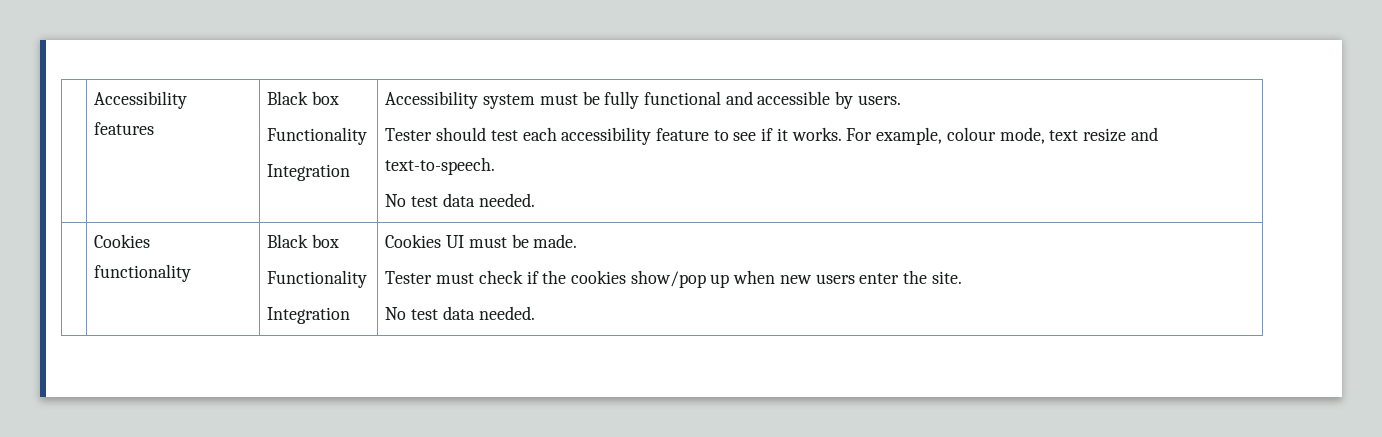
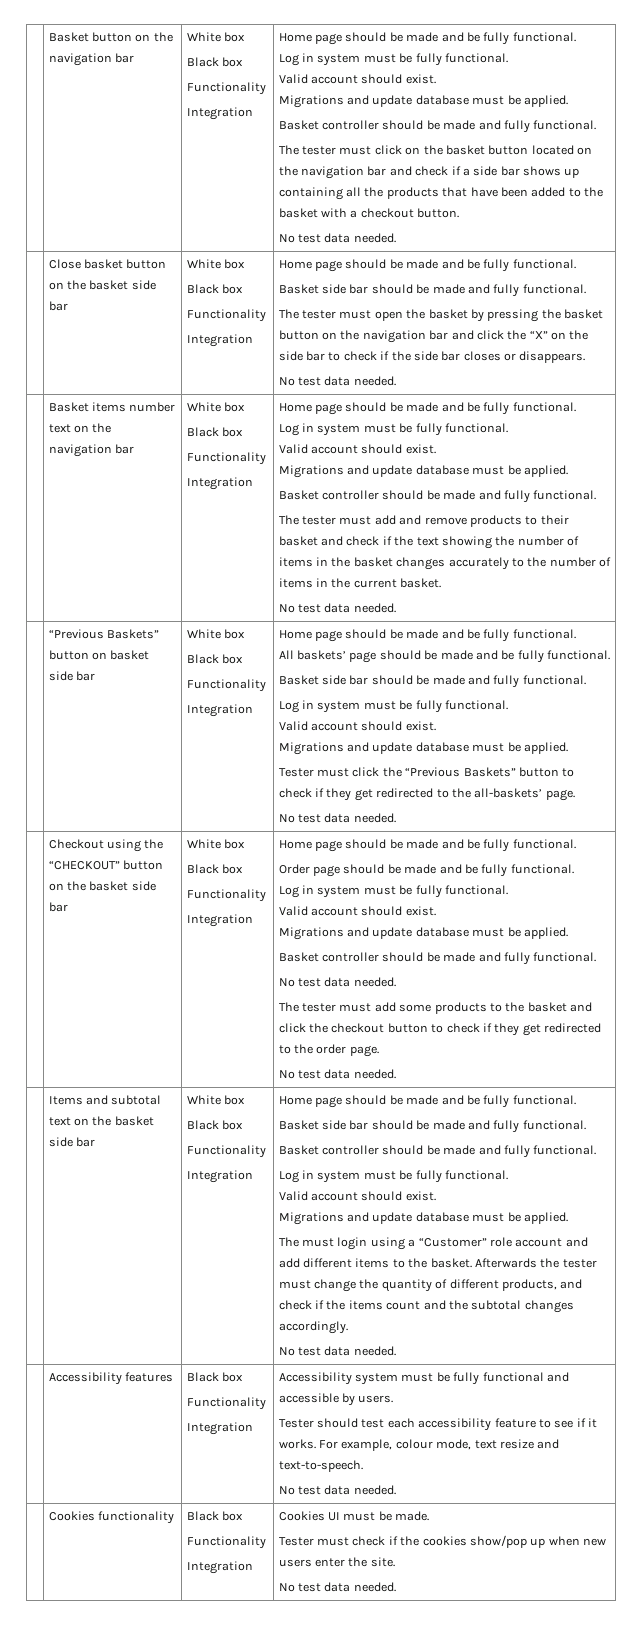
(94, 100) none -> [48,32,173,42] [48,53,135,66] [186,32,246,42] [186,57,244,67] [186,82,266,95] [186,107,253,120] [278,32,576,45] [278,53,508,66] [278,74,436,84] [278,95,568,108] [278,120,597,133] [278,145,593,155] [278,166,580,179] [278,187,604,200] [278,208,460,218] [278,233,396,243] [48,259,167,269] [48,280,156,290] [48,301,68,311] [186,259,246,269] [186,284,244,294] [186,309,266,322] [186,334,253,347] [278,259,576,272] [278,284,586,297] [278,309,604,322] [278,330,589,343] [278,351,586,363] [278,376,396,386] [48,402,176,412] [48,423,112,433] [48,444,135,457] [186,402,246,412] [186,427,244,437] [186,452,266,465] [186,477,253,490] [278,402,576,415] [278,423,508,436] [278,444,436,454] [278,465,568,478] [278,490,597,503] [278,515,569,527] [278,536,580,549] [278,557,612,570] [278,578,442,588] [278,603,396,613] [48,629,160,639] [48,650,150,660] [48,671,96,681] [186,629,246,639] [186,654,244,664] [186,679,266,692] [186,704,253,717] [278,629,576,642] [278,650,611,663] [278,675,586,688] [278,700,508,713] [278,721,436,731] [278,742,568,755] [278,767,575,777] [278,788,575,801] [278,813,396,823] [48,839,164,852] [48,860,164,870] [48,881,156,891] [48,902,68,912] [186,839,246,849] [186,864,244,874] [186,889,266,902] [186,914,253,927] [278,839,576,852] [278,864,574,877] [278,885,508,898] [278,906,436,916] [278,927,568,940] [278,952,597,965] [278,977,396,987] [278,1002,593,1014] [278,1023,602,1036] [278,1044,379,1057] [278,1069,396,1079] [48,1095,162,1105] [48,1116,154,1126] [48,1137,96,1147] [186,1095,246,1105] [186,1120,244,1130] [186,1145,266,1158] [186,1170,253,1183] [278,1095,576,1108] [278,1120,586,1133] [278,1145,597,1158] [278,1170,508,1183] [278,1191,436,1201] [278,1212,568,1225] [278,1237,588,1250] [278,1258,597,1268] [278,1279,583,1292] [278,1300,574,1313] [278,1321,348,1334] [278,1346,396,1356] | Basket button on the navigation bar | White box // Black box // Functionality // Integration | Home page should be made and be fully functional. // Log in system must be fully functional. // Valid account should exist. // Migrations and update database must be applied. // Basket controller should be made and fully functional. // The tester must click on the basket button located on the navigation bar and check if a side bar shows up containing all the products that have been added to the basket with a checkout button. // No test data needed. // | Close basket button on the basket side bar | White box // Black box // Functionality // Integration | Home page should be made and be fully functional. // Basket side bar should be made and fully functional. // The tester must open the basket by pressing the basket button on the navigation bar and click the “X” on the side bar to check if the side bar closes or disappears. // No test data needed. // | Basket items number text on the navigation bar | White box // Black box // Functionality // Integration | Home page should be made and be fully functional. // Log in system must be fully functional. // Valid account should exist. // Migrations and update database must be applied. // Basket controller should be made and fully functional. // The tester must add and remove products to their basket and check if the text showing the number of items in the basket changes accurately to the number of items in the current basket. // No test data needed. // | “Previous Baskets” button on basket side bar | White box // Black box // Functionality // Integration | Home page should be made and be fully functional. // All baskets’ page should be made and be fully functional. // Basket side bar should be made and fully functional. // Log in system must be fully functional. // Valid account should exist. // Migrations and update database must be applied. // Tester must click the “Previous Baskets” button to check if they get redirected to the all-baskets’ page. // No test data needed. // | Checkout using the “CHECKOUT” button on the basket side bar | White box // Black box // Functionality // Integration | Home page should be made and be fully functional. // Order page should be made and be fully functional. // Log in system must be fully functional. // Valid account should exist. // Migrations and update database must be applied. // Basket controller should be made and fully functional. // No test data needed. // The tester must add some products to the basket and click the checkout button to check if they get redirected to the order page. // No test data needed. // | Items and subtotal text on the basket side bar | White box // Black box // Functionality // Integration | Home page should be made and be fully functional. // Basket side bar should be made and fully functional. // Basket controller should be made and fully functional. // Log in system must be fully functional. // Valid account should exist. // Migrations and update database must be applied. // The must login using a “Customer” role account and add different items to the basket. Afterwards the tester must change the quantity of different products, and check if the items count and the subtotal changes accordingly. // No test data needed. //

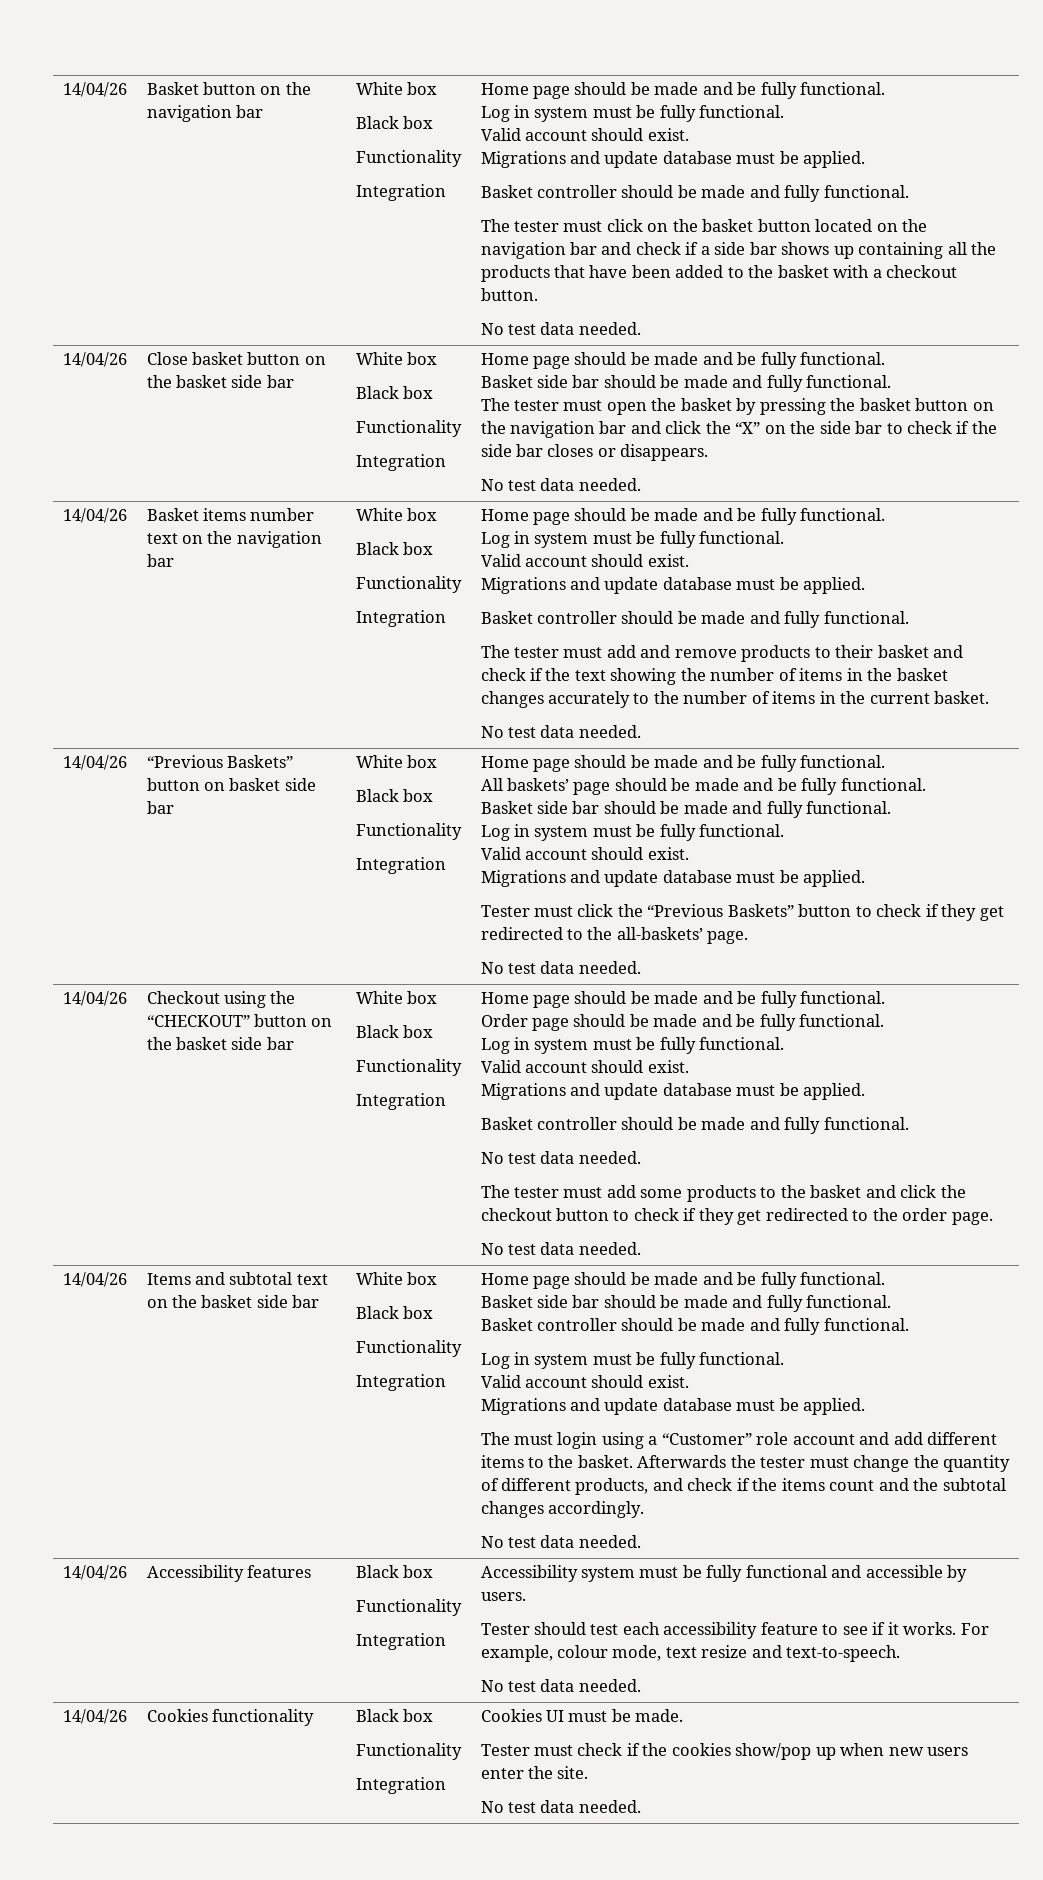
(48, 37) none -> [62,82,127,97] 14/04/26
(396, 238) none -> [62,352,127,367] 14/04/26
(396, 381) none -> [62,508,127,523] 14/04/26
(396, 608) none -> [62,755,127,770] 14/04/26
(396, 818) none -> [62,991,127,1006] 14/04/26
(396, 1074) none -> [62,1272,127,1287] 14/04/26
(396, 1351) none -> [62,1565,127,1580] 14/04/26
(396, 1490) none -> [62,1709,127,1724] 14/04/26

